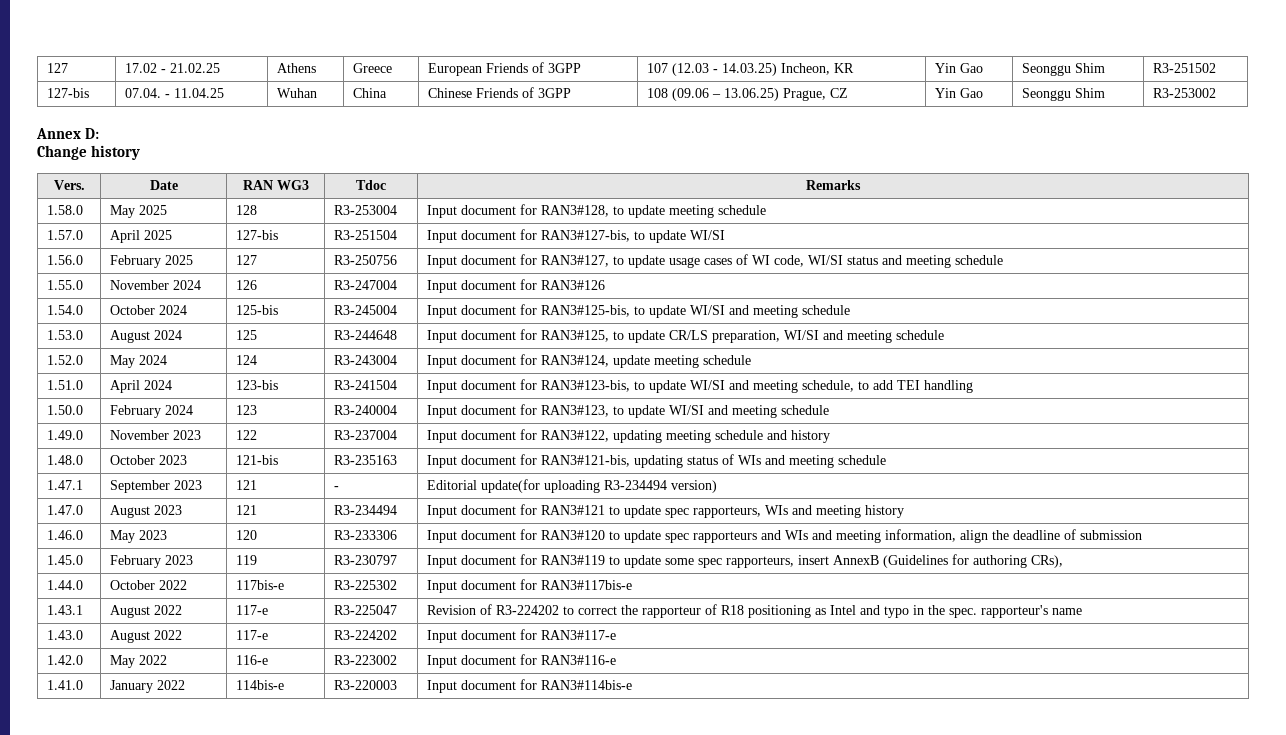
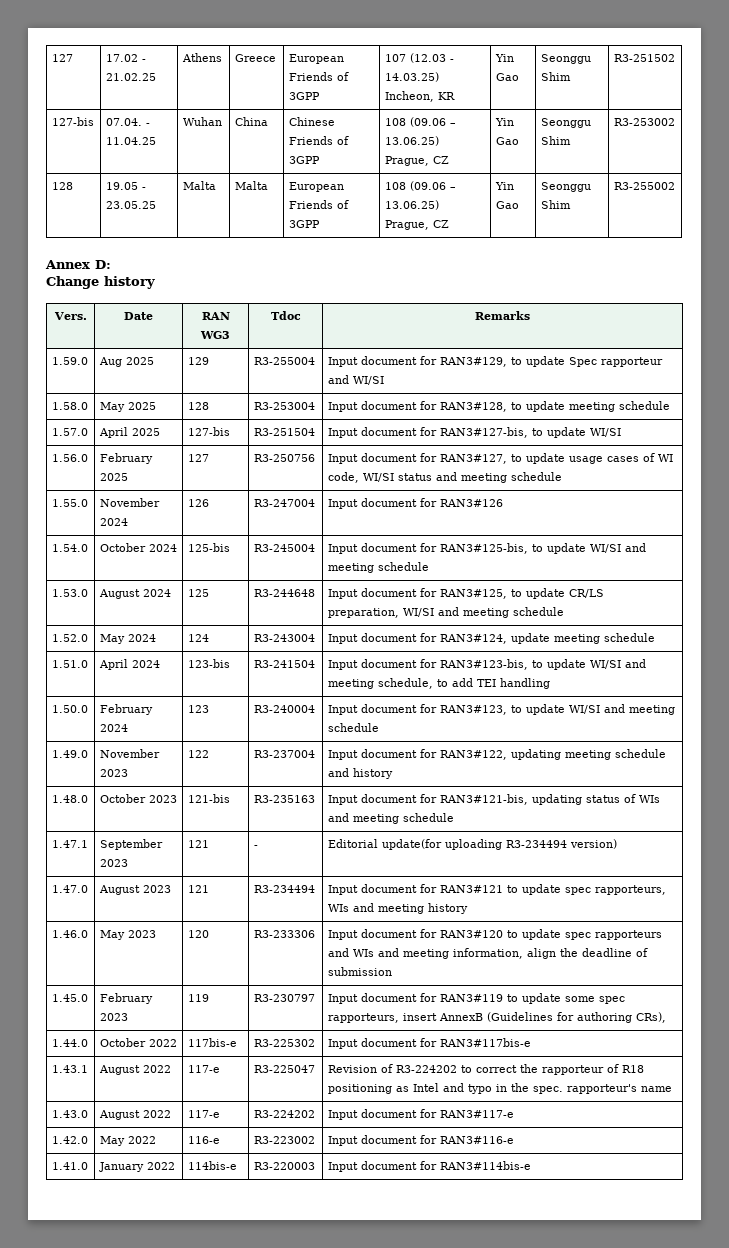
(1217, 93) none -> [51,182,73,190] [105,182,146,190] [105,201,156,209] [182,181,216,190] [234,181,268,190] [288,182,344,192] [288,200,349,209] [288,220,320,228] [384,181,456,191] [384,200,439,210] [384,220,449,230] [494,182,514,190] [495,201,519,209] [540,182,591,192] [540,200,571,209] [613,182,675,190] // 128 | 19.05 - 23.05.25 | Malta | Malta | European Friends of 3GPP | 108 (09.06 – 13.06.25) Prague, CZ | Yin Gao | Seonggu Shim | R3-255002
(861, 185) none -> [51,357,88,365] [98,357,154,367] [187,357,209,365] [253,357,315,365] [327,356,663,367] [327,375,384,385] // 1.59.0 | Aug 2025 | 129 | R3-255004 | Input document for RAN3#129, to update Spec rapporteur and WI/SI

